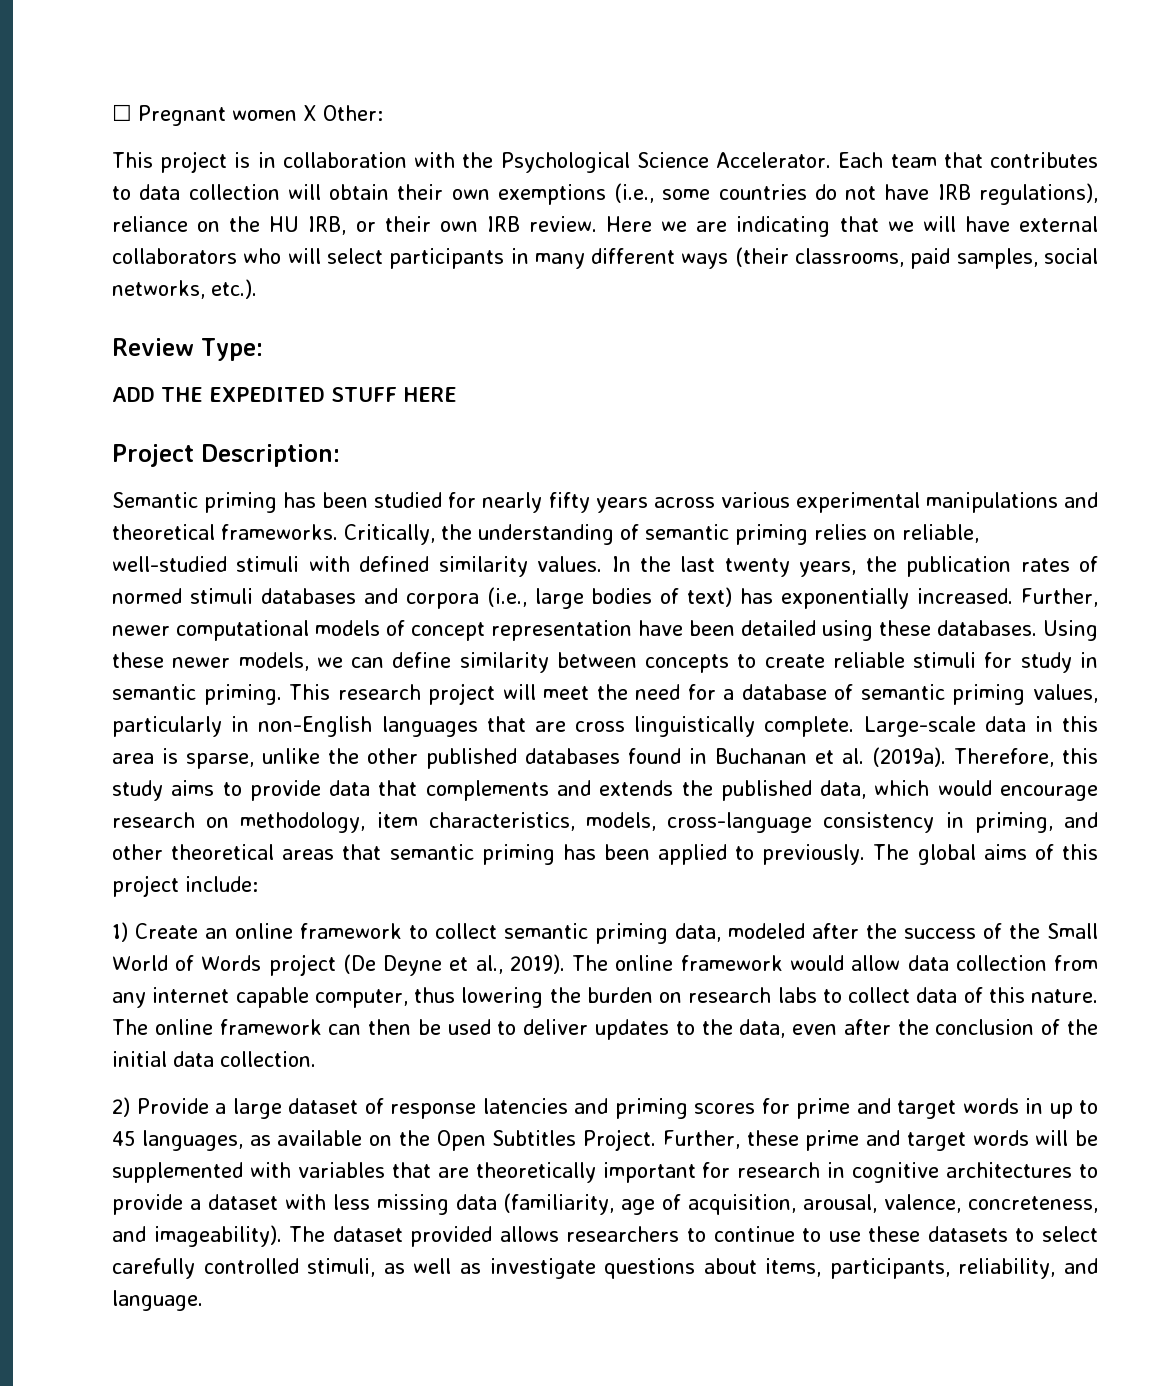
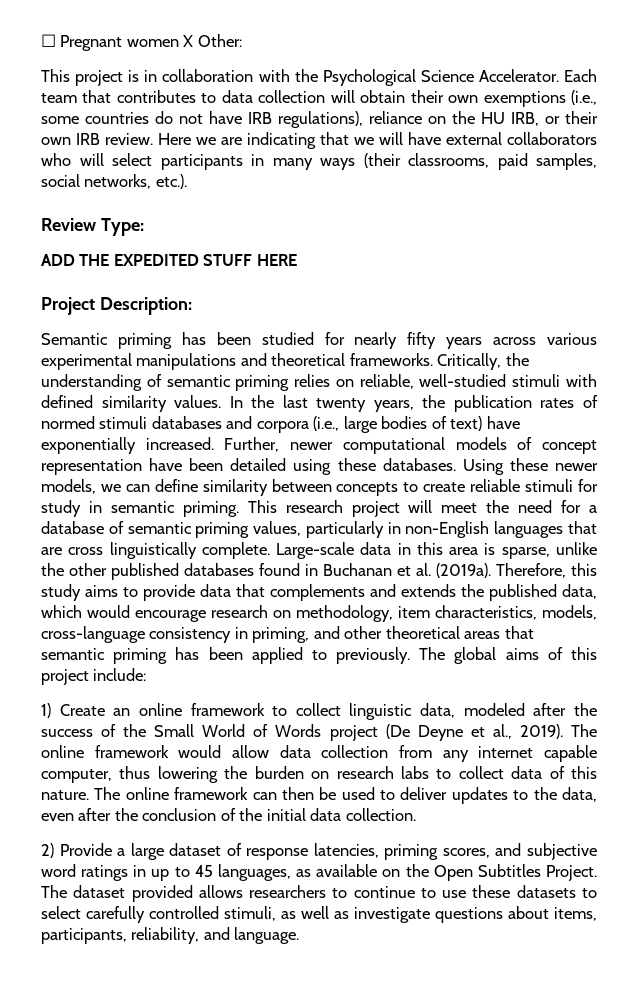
[591,248,676,264] different -> (313, 164) none
[740,588,774,604] has -> [486,416,520,429] have
[504,923,668,944] semantic priming -> [349,703,413,720] linguistic
[482,1098,1019,1119] latencies and priming scores for prime and target words -> [313,843,597,860] [41,864,129,881] latencies, priming scores, and subjective word ratings
[662,1130,1098,1151] [112,1162,1098,1183] [112,1193,1098,1215] [112,1225,282,1247] Further, these prime and target words will be supplemented with variables that are theoretically important for research in cognitive architectures to provide a dataset with less missing data (familiarity, age of acquisition, arousal, valence, concreteness, and imageability). -> (597, 873) none

